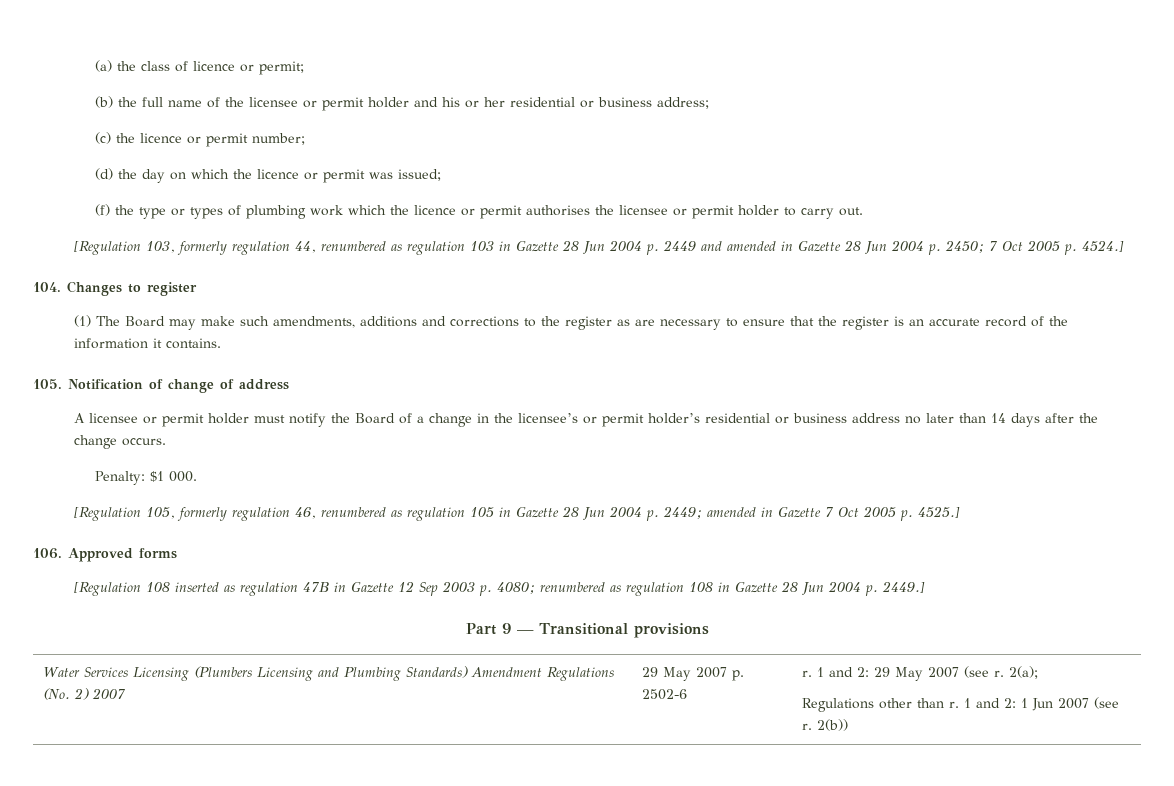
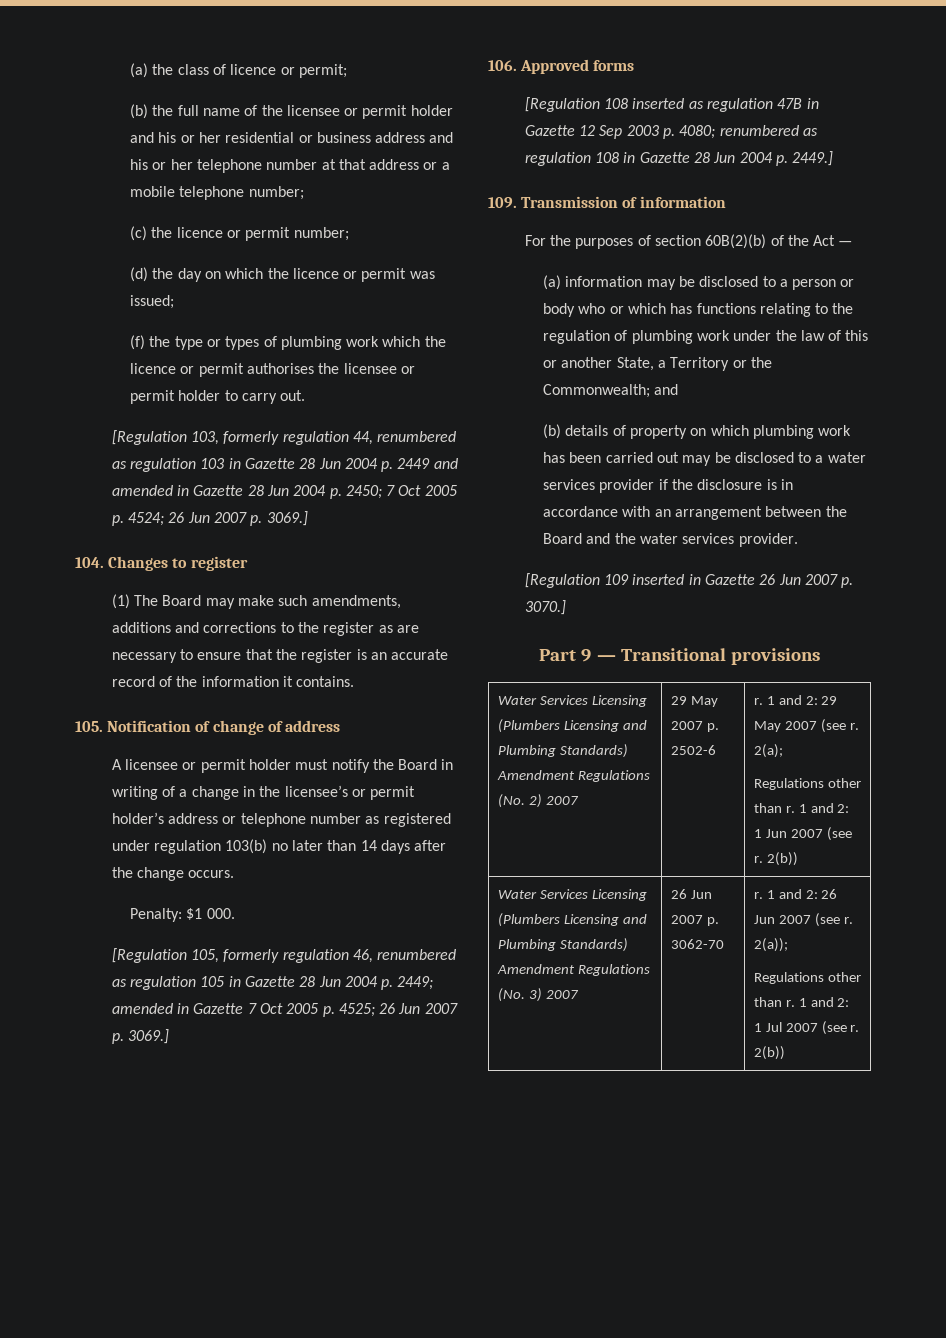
[657,97,710,109] address; -> [375,132,454,143] [129,159,450,173] [129,186,304,200] address and his or her telephone number at that address or a mobile telephone number;
[1082,240,1125,252] 4524.] -> [127,511,308,526] 4524; 26 Jun 2007 p. 3069.]
(396, 418) none -> [441,759,454,770] [111,786,158,800] in writing
[705,413,901,424] residential or business address -> [167,813,451,827] [111,839,268,854] address or telephone number as registered under regulation 103(b)
[918,506,961,518] 4525.] -> [338,1003,458,1017] [111,1029,169,1044] 4525; 26 Jun 2007 p. 3069.]
(926, 587) none -> [488,196,726,208] [524,234,853,249] [542,275,855,290] [542,303,854,317] [542,330,869,344] [542,357,772,371] [542,384,679,398] [542,424,852,439] [542,452,866,466] [542,479,793,493] [542,506,847,520] [542,533,798,547] [524,573,854,588] [524,600,566,615] // 109. Transmission of information // For the purposes of section 60B(2)(b) of the Act — // (a) information may be disclosed to a person or body who or which has functions relating to the regulation of plumbing work under the law of this or another State, a Territory or the Commonwealth; and // (b) details of property on which plumbing work has been carried out may be disclosed to a water services provider if the disclosure is in accordance with an arrangement between the Board and the water services provider. // [Regulation 109 inserted in Gazette 26 Jun 2007 p. 3070.]
(849, 725) none -> [497,889,647,901] [497,913,647,927] [497,938,628,952] [496,964,650,976] [497,988,579,1002] [670,889,712,899] [670,915,719,926] [670,939,724,949] [753,889,838,899] [753,913,853,927] [753,938,788,952] [753,972,861,984] [753,997,850,1007] [753,1021,860,1035] [753,1046,785,1060] // Water Services Licensing (Plumbers Licensing and Plumbing Standards) Amendment Regulations (No. 3) 2007 | 26 Jun 2007 p. 3062-70 | r. 1 and 2: 26 Jun 2007 (see r. 2(a)); // Regulations other than r. 1 and 2: 1 Jul 2007 (see r. 2(b))

